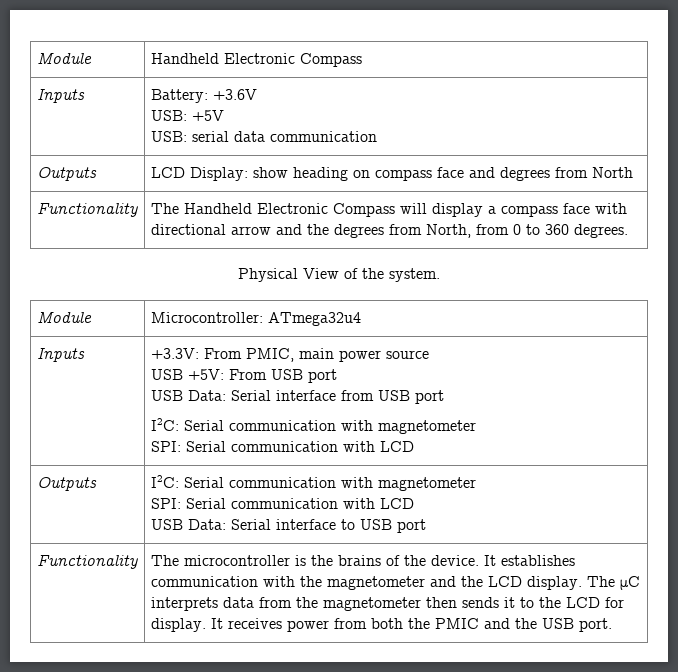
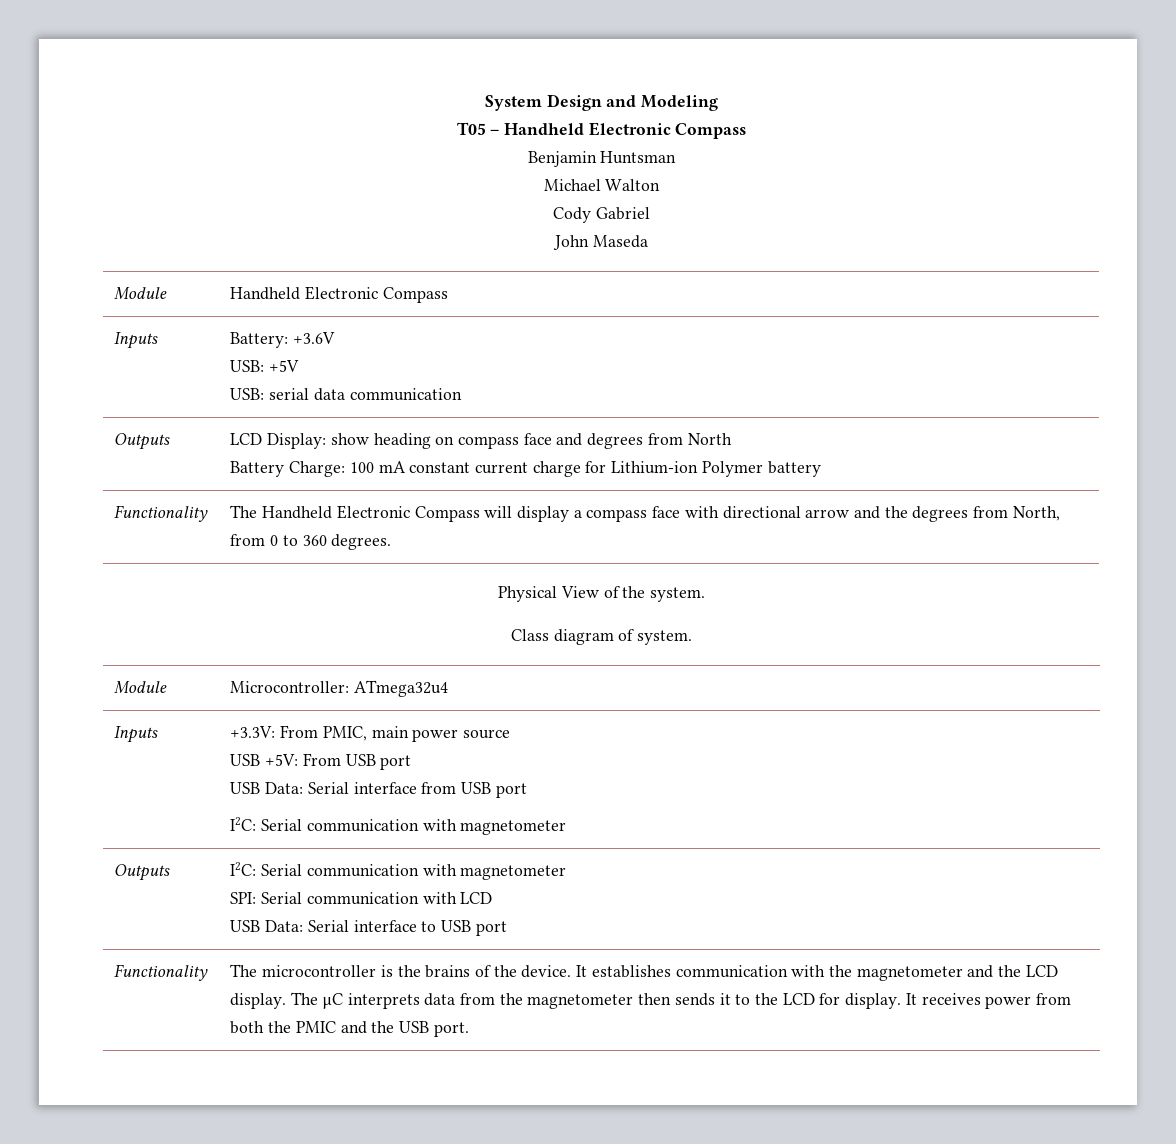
(36, 58) none -> [484,94,719,111] [456,122,747,139] [527,151,677,167] [543,179,661,191] [553,207,650,223] [553,235,648,250] System Design and Modeling // T05 – Handheld Electronic Compass // Benjamin Huntsman // Michael Walton // Cody Gabriel // John Maseda //
(633, 172) none -> [230,461,821,477] // Battery Charge: 100 mA constant current charge for Lithium-ion Polymer battery
(440, 275) none -> [510,629,693,645] // Class diagram of system.
[150,441,414,452] // SPI: Serial communication with LCD -> (567, 827) none

